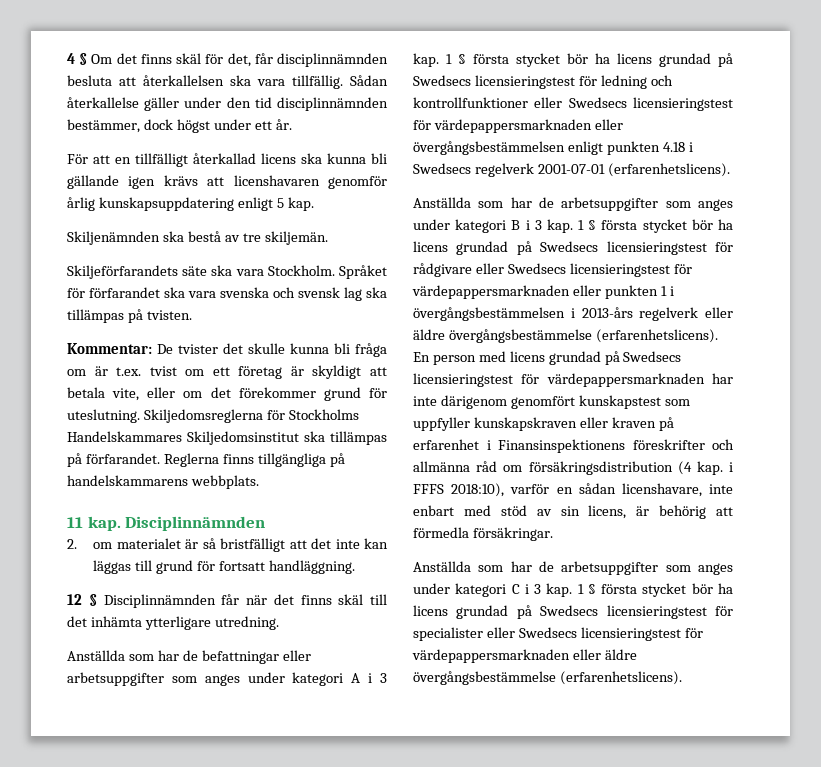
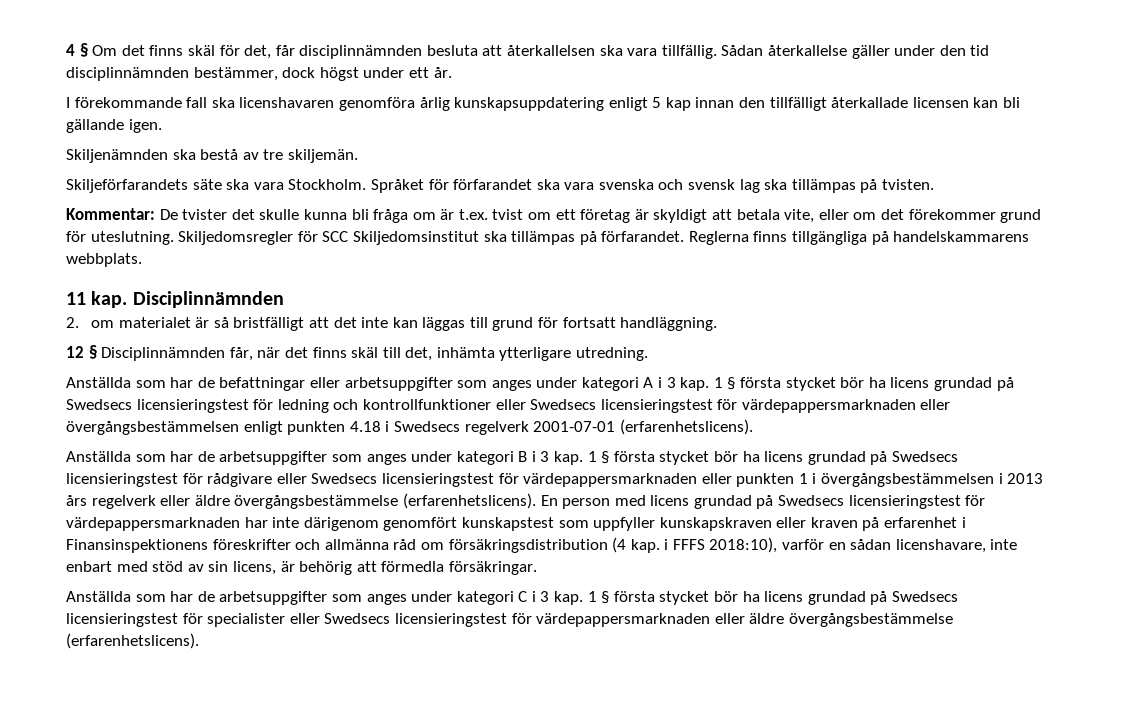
[67,153,387,167] [67,175,387,189] [67,197,314,211] För att en tillfälligt återkallad licens ska kunna bli gällande igen krävs att licenshavaren genomför årlig kunskapsuppdatering enligt 5 kap. -> [66,97,1021,111] [66,119,162,133] I förekommande fall ska licenshavaren genomföra årlig kunskapsuppdatering enligt 5 kap innan den tillfälligt återkallade licensen kan bli gällande igen.
[143,409,359,423] [67,431,182,442] Skiljedomsreglerna för Stockholms Handelskammares -> [178,231,349,245] Skiljedomsregler för SCC
[221,594,240,605] får -> [229,347,253,361] får,
[67,616,87,627] det -> [405,347,433,361] det,
[581,307,633,318] 2013-års -> [1007,473,1044,484] [66,495,87,506] 2013 års

